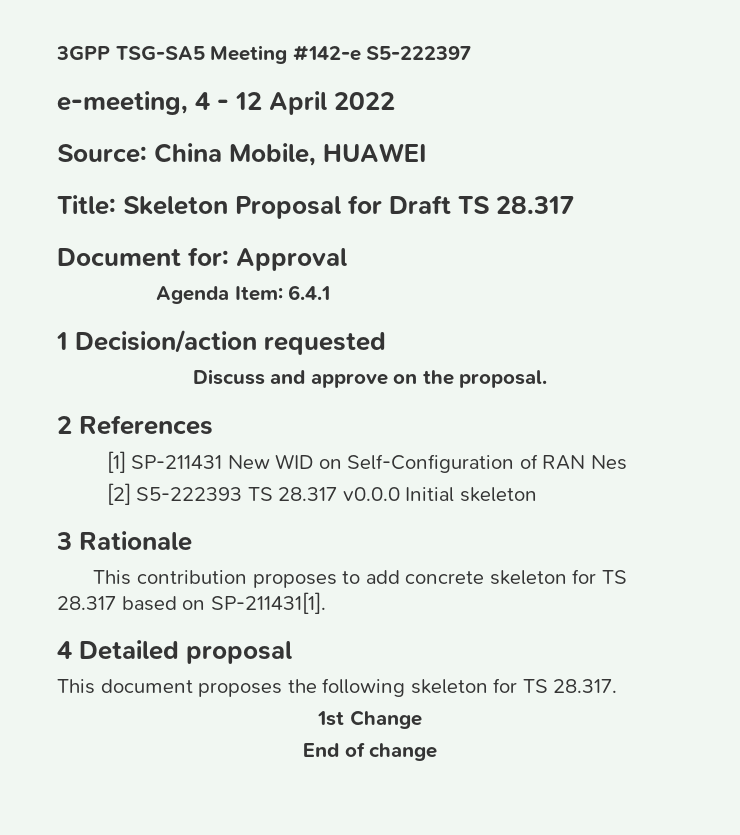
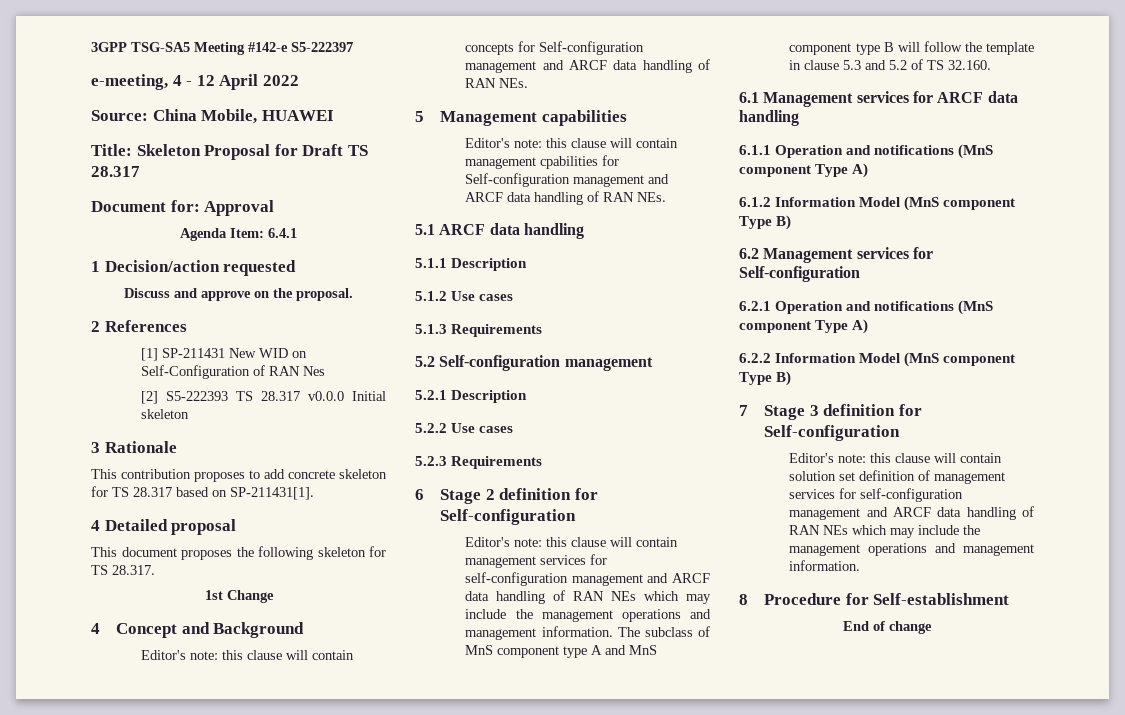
(422, 719) none -> [91,622,305,638] [141,650,355,660] [465,41,645,55] [465,59,710,73] [465,78,529,88] [415,110,627,126] [465,138,679,148] [465,155,620,169] [465,173,670,187] [465,191,667,205] [415,223,584,239] [415,258,528,271] [415,291,514,301] [415,324,543,337] [415,355,653,371] [415,390,528,403] [415,423,514,433] [415,456,543,469] [415,488,598,504] [440,509,577,525] [465,537,679,547] [465,554,608,568] [465,572,710,586] [465,590,711,604] [465,609,711,622] [465,626,710,640] [465,645,658,658] [789,41,1034,55] [789,59,992,70] [739,91,1018,107] [739,110,799,126] [739,144,994,159] [739,163,869,178] [739,196,1016,211] [739,215,792,230] [739,247,933,263] [739,266,860,282] [739,300,994,315] [739,319,869,334] [739,352,1016,367] [739,371,792,386] [739,404,922,420] [764,425,901,441] [789,453,1003,463] [789,470,1006,484] [789,488,964,502] [789,506,1034,520] [789,525,981,538] [789,543,1034,556] [789,560,861,571] [739,593,1010,605] // 4 Concept and Background // Editor's note: this clause will contain concepts for Self-configuration management and ARCF data handling of RAN NEs. // 5 Management capabilities // Editor's note: this clause will contain management cpabilities for Self-configuration management and ARCF data handling of RAN NEs. // 5.1 ARCF data handling // 5.1.1 Description // 5.1.2 Use cases // 5.1.3 Requirements // 5.2 Self-configuration management // 5.2.1 Description // 5.2.2 Use cases // 5.2.3 Requirements // 6 Stage 2 definition for Self-configuration // Editor's note: this clause will contain management services for self-configuration management and ARCF data handling of RAN NEs which may include the management operations and management information. The subclass of MnS component type A and MnS component type B will follow the template in clause 5.3 and 5.2 of TS 32.160. // 6.1 Management services for ARCF data handling // 6.1.1 Operation and notifications (MnS component Type A) // 6.1.2 Information Model (MnS component Type B) // 6.2 Management services for Self-configuration // 6.2.1 Operation and notifications (MnS component Type A) // 6.2.2 Information Model (MnS component Type B) // 7 Stage 3 definition for Self-configuration // Editor's note: this clause will contain solution set definition of management services for self-configuration management and ARCF data handling of RAN NEs which may include the management operations and management information. // 8 Procedure for Self-establishment

